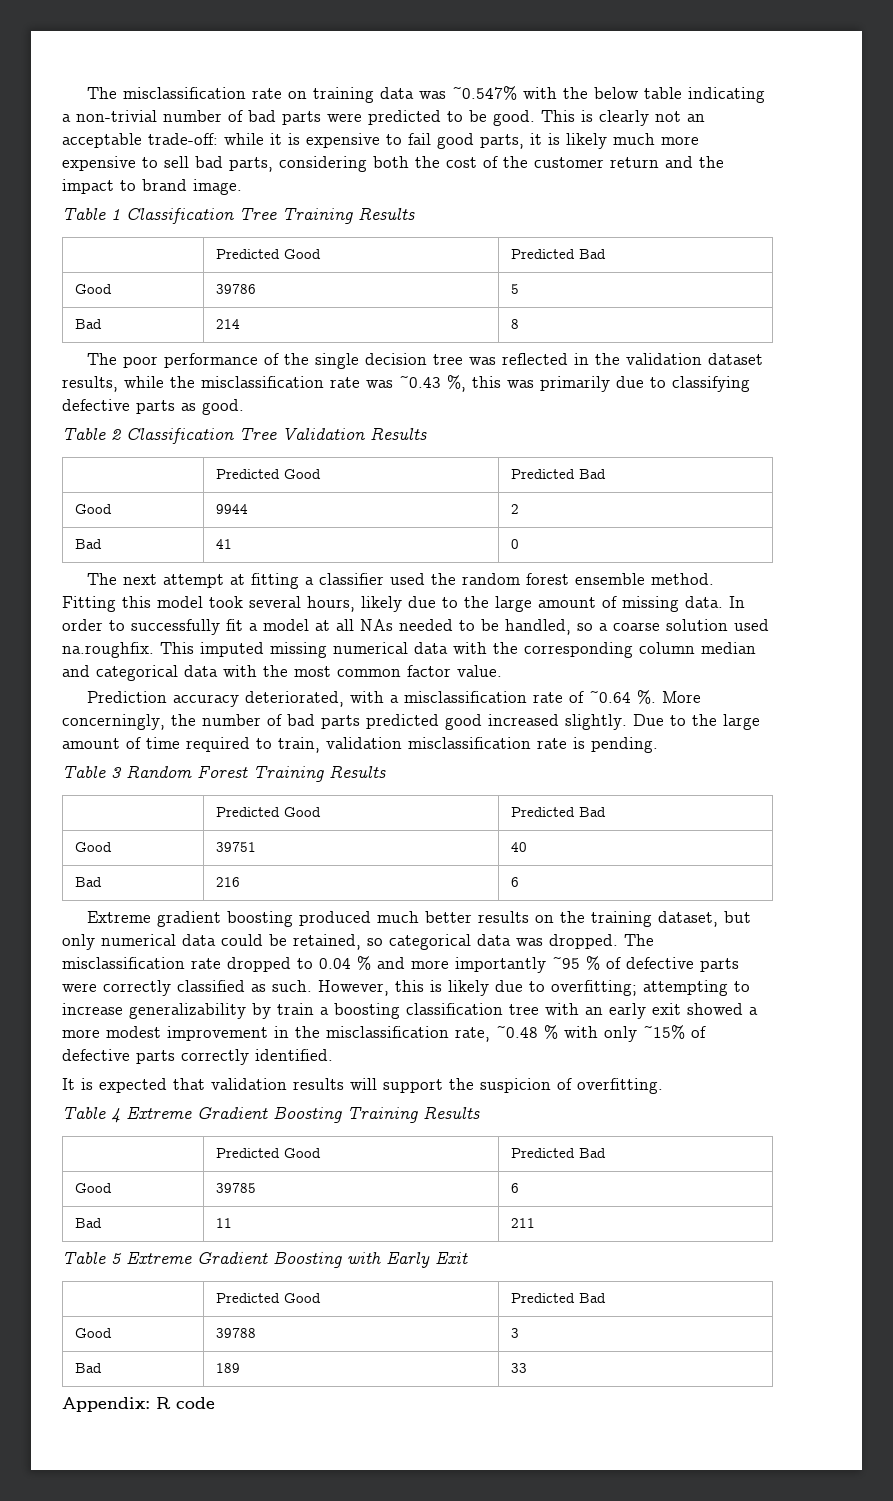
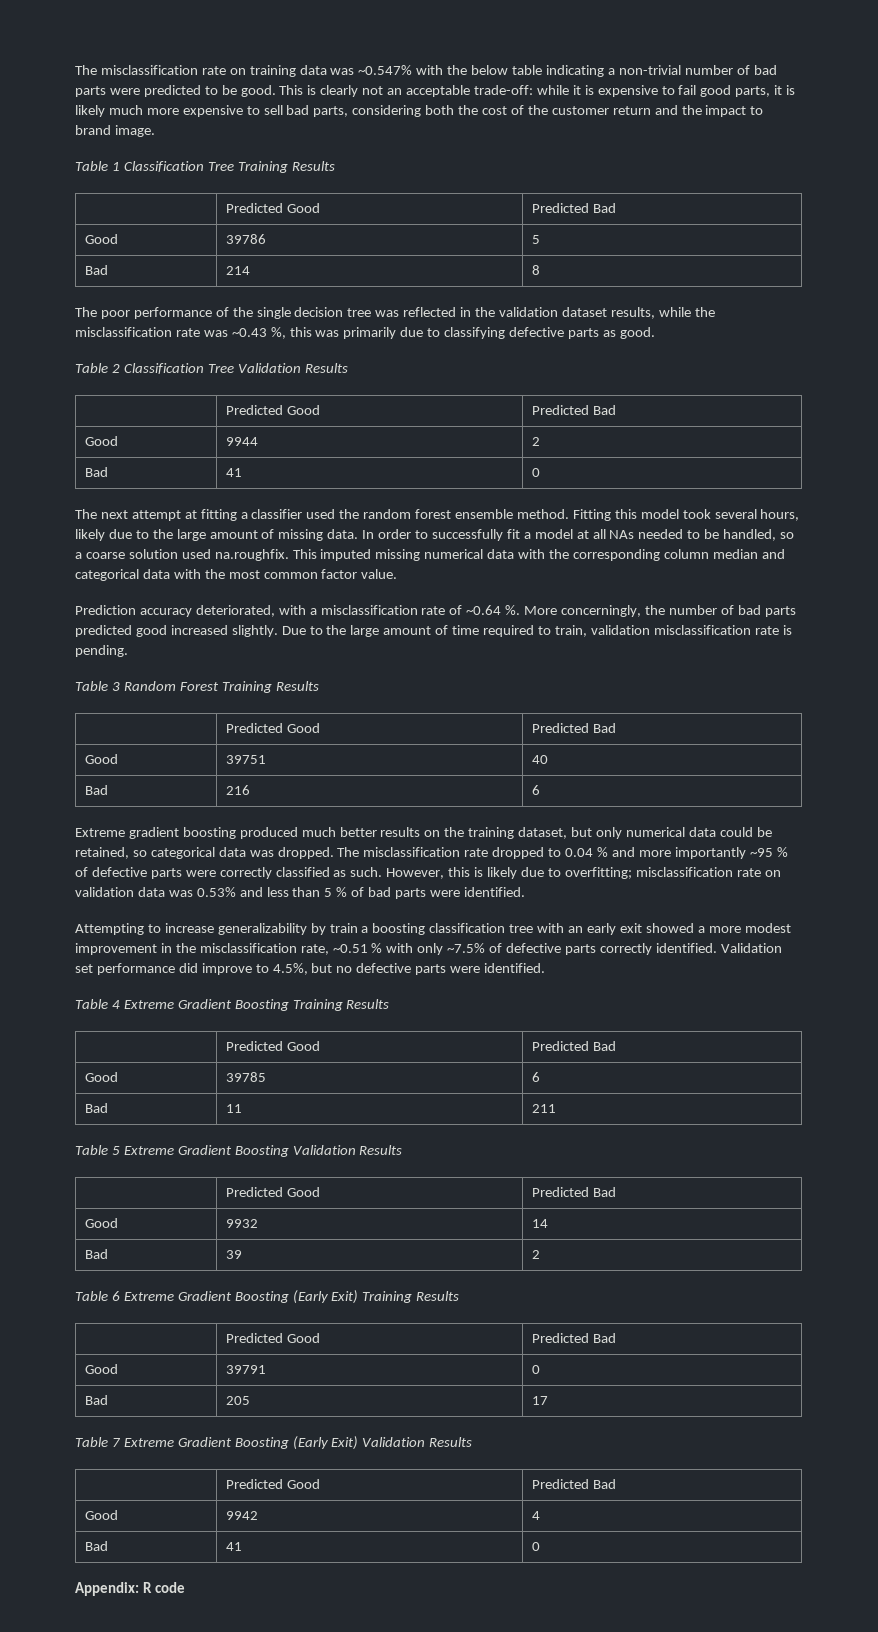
[643,980,728,996] attempting -> [635,867,781,877] [75,887,525,899] [75,923,144,935] misclassification rate on validation data was 0.53% and less than 5 % of bad parts were identified. // Attempting
[496,1025,538,1038] ~0.48 -> [332,944,368,953] ~0.51
[643,1025,685,1039] ~15% -> [447,943,486,953] ~7.5%
[62,1078,663,1094] // It is expected that validation results will support the suspicion of overfitting. -> [720,943,782,953] [75,963,546,975] Validation set performance did improve to 4.5%, but no defective parts were identified.
[347,1252,468,1268] [215,1293,321,1303] [510,1293,606,1303] [74,1328,112,1338] [215,1328,256,1338] [510,1328,519,1338] [74,1363,102,1373] [215,1363,240,1373] [510,1363,527,1373] with Early Exit // | Predicted Good | Predicted Bad // Good | 39788 | 3 // Bad | 189 | 33 -> [292,1145,403,1155] [225,1187,320,1197] [531,1187,616,1197] [84,1218,118,1228] [225,1219,258,1228] [531,1219,548,1228] [84,1249,108,1259] [225,1250,242,1259] [531,1250,540,1259] [75,1290,460,1304] [225,1333,320,1343] [531,1333,616,1343] [84,1364,118,1374] [225,1365,266,1374] [531,1365,540,1374] [84,1395,108,1405] [225,1396,250,1405] [531,1396,548,1405] [75,1436,473,1450] [225,1479,320,1489] [531,1479,616,1489] [84,1510,118,1520] [225,1511,258,1520] [531,1511,540,1520] [84,1541,108,1551] [225,1542,242,1551] [531,1542,540,1551] Validation Results // | Predicted Good | Predicted Bad // Good | 9932 | 14 // Bad | 39 | 2 // Table 6 Extreme Gradient Boosting (Early Exit) Training Results // | Predicted Good | Predicted Bad // Good | 39791 | 0 // Bad | 205 | 17 // Table 7 Extreme Gradient Boosting (Early Exit) Validation Results // | Predicted Good | Predicted Bad // Good | 9942 | 4 // Bad | 41 | 0

